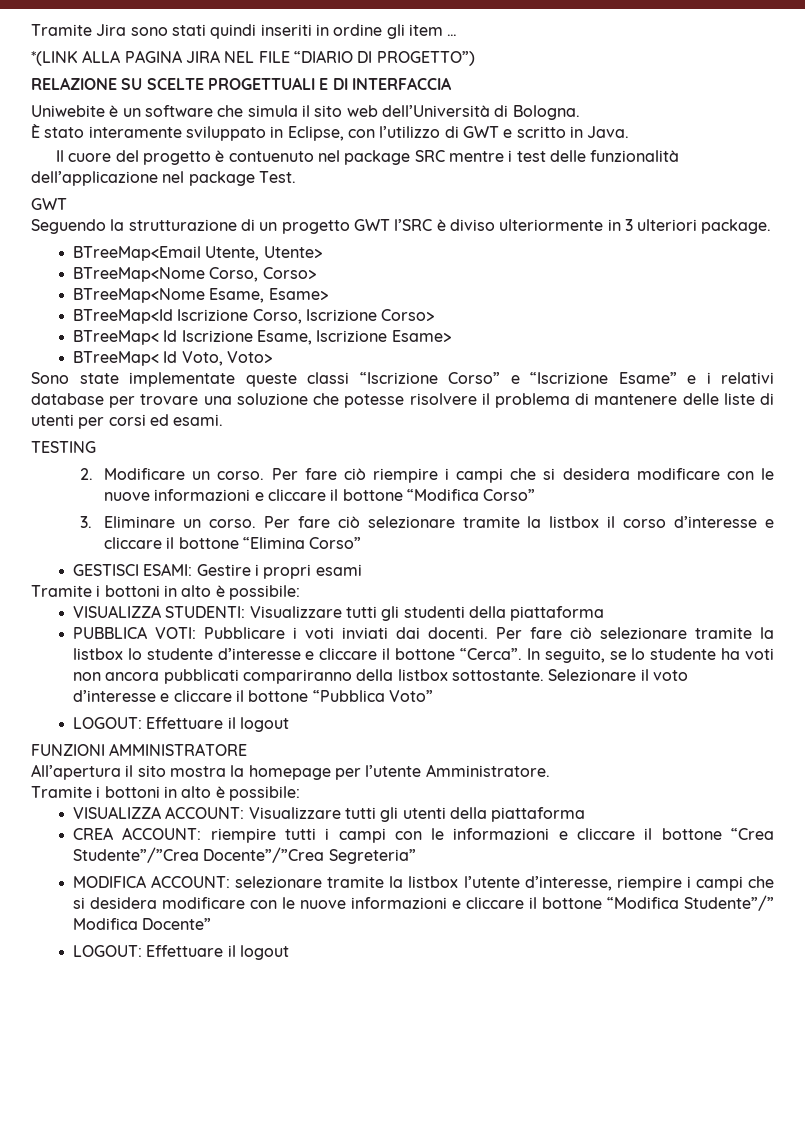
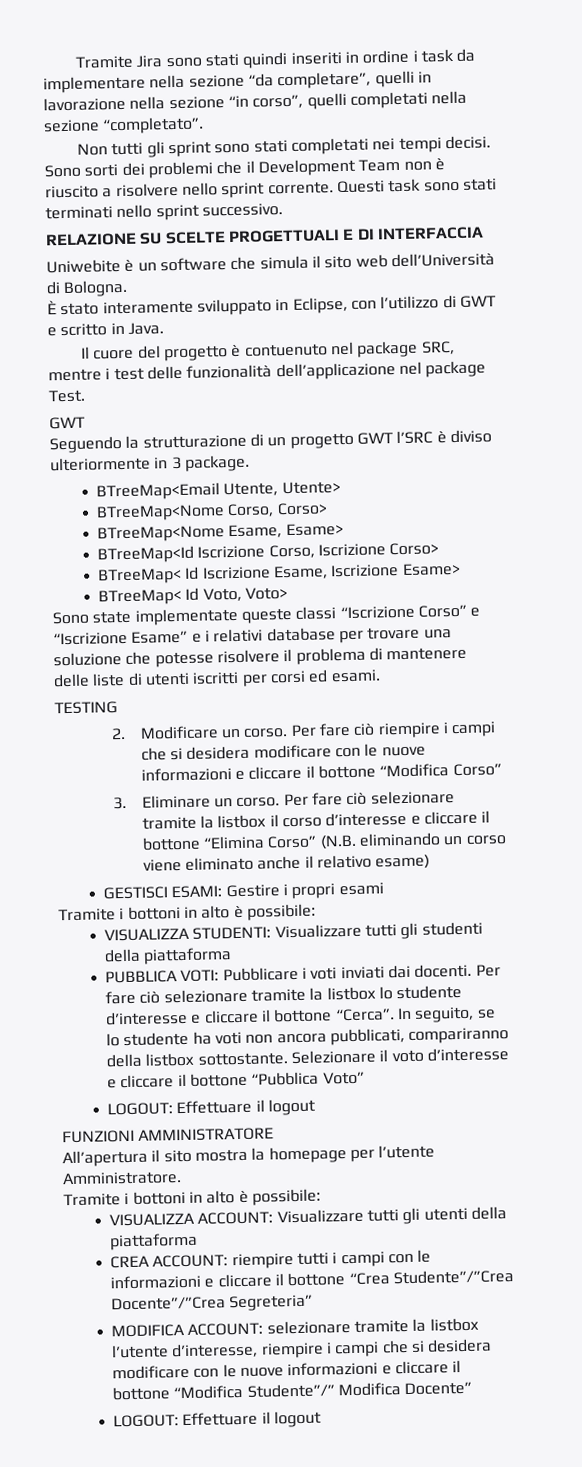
[386,24,458,39] [31,50,475,66] gli item … // *(LINK ALLA PAGINA JIRA NEL FILE “DIARIO DI PROGETTO”) -> [412,48,476,63] [43,70,432,94] [43,90,468,112] [43,116,205,135] [76,135,491,158] [44,158,445,179] [45,178,497,199] [45,203,283,221] i task da implementare nella sezione “da completare”, quelli in lavorazione nella sezione “in corso”, quelli completati nella sezione “completato”. // Non tutti gli sprint sono stati completati nei tempi decisi. Sono sorti dei problemi che il Development Team non è riuscito a risolvere nello sprint corrente. Questi task sono stati terminati nello sprint successivo.
[414,150,445,162] SRC -> [420,341,455,355] SRC,
[637,219,698,231] ulteriori -> (182, 463) none
(74, 420) none -> [192,671,240,685] iscritti
(362, 543) none -> [319,832,507,850] [142,854,431,872] (N.B. eliminando un corso viene eliminato anche il relativo esame)
[163,669,239,684] pubblicati -> [330,1027,406,1046] pubblicati,

